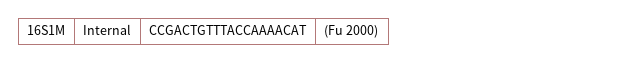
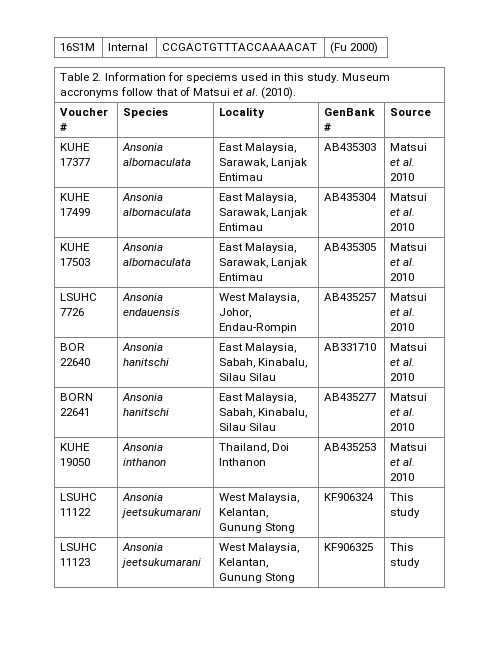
(378, 31) none -> [60,72,391,83] [60,87,297,99] [60,108,109,116] [60,123,68,131] [123,107,169,118] [219,107,266,118] [324,108,376,116] [324,123,332,131] [390,108,432,116] [60,143,91,151] [60,158,91,166] [122,143,164,151] [123,158,192,166] [219,143,297,153] [219,158,308,168] [219,173,264,181] [324,143,377,151] [390,143,428,151] [390,158,416,166] [390,173,415,181] [60,193,91,201] [60,208,91,216] [122,193,164,201] [123,208,192,216] [219,193,297,203] [219,208,308,218] [219,223,264,231] [324,193,378,201] [390,193,428,201] [390,208,416,216] [390,223,415,231] [60,243,91,251] [60,258,91,266] [122,243,164,251] [123,258,192,266] [219,243,297,253] [219,258,308,268] [219,273,264,281] [324,243,377,251] [390,243,428,251] [390,258,416,266] [390,273,415,281] [60,293,98,301] [60,308,85,316] [122,293,164,301] [123,308,181,316] [219,293,300,303] [219,308,252,318] [219,323,298,333] [324,293,377,301] [390,293,428,301] [390,308,416,316] [390,323,415,331] [60,343,86,351] [60,358,91,366] [122,343,164,351] [123,358,170,366] [219,343,297,353] [219,358,308,368] [219,373,277,381] [324,343,377,351] [390,343,428,351] [390,358,416,366] [390,373,415,381] [60,393,94,401] [60,408,91,416] [122,393,164,401] [123,408,170,416] [219,393,297,403] [219,408,308,418] [219,423,277,431] [324,393,377,401] [390,393,428,401] [390,408,416,416] [390,423,415,431] [60,443,91,451] [60,458,91,466] [122,443,164,451] [123,458,167,466] [219,443,290,453] [219,458,267,466] [324,443,377,451] [390,443,428,451] [390,458,416,466] [390,473,415,481] [60,493,98,501] [60,508,92,516] [122,493,164,501] [121,508,202,518] [219,493,300,503] [219,508,269,518] [219,523,296,533] [324,493,375,501] [390,493,415,501] [390,508,421,518] [60,543,98,551] [60,558,91,566] [122,543,164,551] [121,558,202,568] [219,543,300,553] [219,558,269,568] [219,573,296,583] [324,543,374,551] [390,543,415,551] [390,558,421,568] // Table 2. Information for speciems used in this study. Museum accronyms follow that of Matsui et al. (2010). // Voucher # | Species | Locality | GenBank # | Source // KUHE 17377 | Ansonia albomaculata | East Malaysia, Sarawak, Lanjak Entimau | AB435303 | Matsui et al. 2010 // KUHE 17499 | Ansonia albomaculata | East Malaysia, Sarawak, Lanjak Entimau | AB435304 | Matsui et al. 2010 // KUHE 17503 | Ansonia albomaculata | East Malaysia, Sarawak, Lanjak Entimau | AB435305 | Matsui et al. 2010 // LSUHC 7726 | Ansonia endauensis | West Malaysia, Johor, Endau-Rompin | AB435257 | Matsui et al. 2010 // BOR 22640 | Ansonia hanitschi | East Malaysia, Sabah, Kinabalu, Silau Silau | AB331710 | Matsui et al. 2010 // BORN 22641 | Ansonia hanitschi | East Malaysia, Sabah, Kinabalu, Silau Silau | AB435277 | Matsui et al. 2010 // KUHE 19050 | Ansonia inthanon | Thailand, Doi Inthanon | AB435253 | Matsui et al. 2010 // LSUHC 11122 | Ansonia jeetsukumarani | West Malaysia, Kelantan, Gunung Stong | KF906324 | This study // LSUHC 11123 | Ansonia jeetsukumarani | West Malaysia, Kelantan, Gunung Stong | KF906325 | This study

